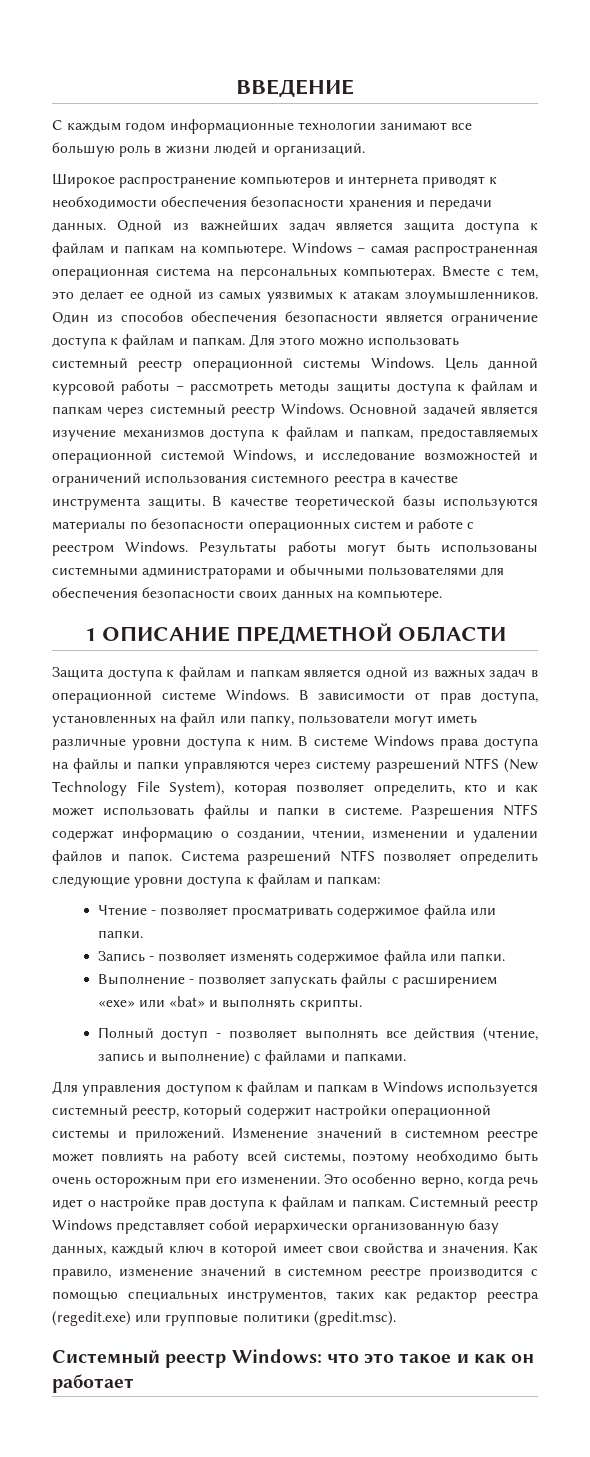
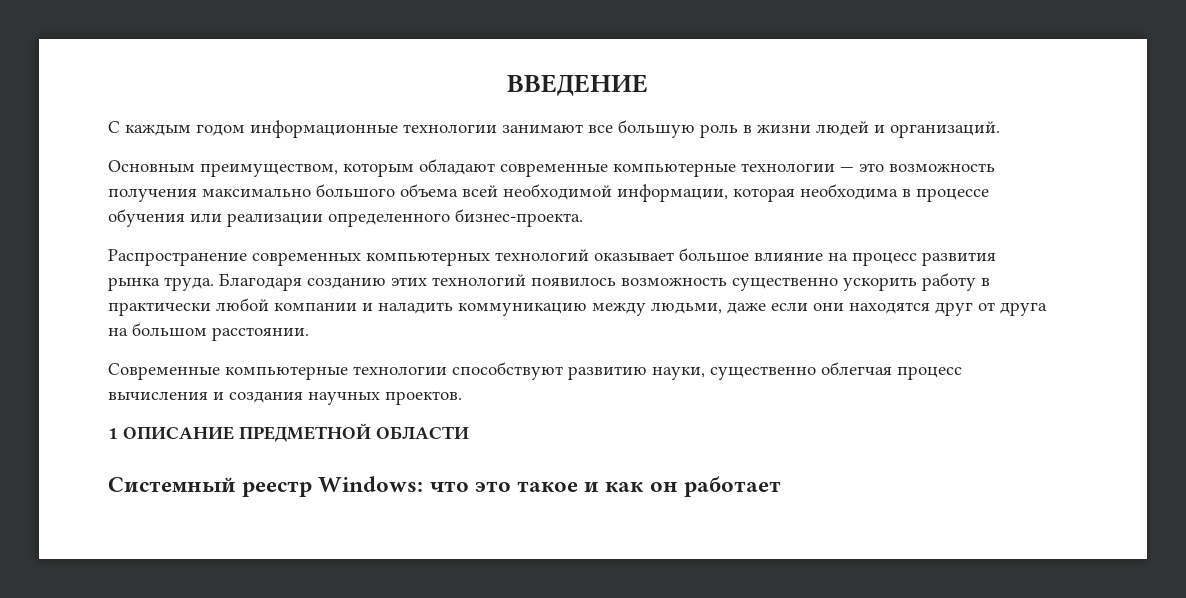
[52,174,498,188] [52,196,492,211] [52,220,538,234] [52,242,538,257] [52,266,538,280] [52,289,538,303] [52,311,538,326] [52,334,460,349] [52,357,538,372] [52,380,538,395] [52,403,538,418] [52,426,538,441] [52,449,538,464] [52,473,458,487] [52,495,538,510] [52,518,475,533] [52,541,538,556] [52,564,504,579] [52,587,442,602] [84,623,506,645] [52,666,538,681] [52,689,538,704] [52,712,478,727] [52,735,539,750] [52,758,538,773] [52,781,538,796] [52,804,538,819] [52,827,538,842] [52,850,538,865] [52,873,381,888] [97,904,496,919] [97,930,143,938] [97,950,506,965] [97,973,497,988] [97,996,362,1011] [97,1027,538,1042] [97,1050,406,1065] [52,1081,538,1096] [52,1105,491,1119] [52,1128,539,1142] [52,1150,538,1165] [52,1173,538,1188] [52,1196,538,1211] [52,1219,499,1234] [52,1243,539,1257] [52,1266,538,1280] [52,1291,539,1303] [52,1311,396,1326] Широкое распространение компьютеров и интернета приводят к необходимости обеспечения безопасности хранения и передачи данных. Одной из важнейших задач является защита доступа к файлам и папкам на компьютере. Windows – самая распространенная операционная система на персональных компьютерах. Вместе с тем, это делает ее одной из самых уязвимых к атакам злоумышленников. Один из способов обеспечения безопасности является ограничение доступа к файлам и папкам. Для этого можно использовать системный реестр операционной системы Windows. Цель данной курсовой работы – рассмотреть методы защиты доступа к файлам и папкам через системный реестр Windows. Основной задачей является изучение механизмов доступа к файлам и папкам, предоставляемых операционной системой Windows, и исследование возможностей и ограничений использования системного реестра в качестве инструмента защиты. В качестве теоретической базы используются материалы по безопасности операционных систем и работе с реестром Windows. Результаты работы могут быть использованы системными администраторами и обычными пользователями для обеспечения безопасности своих данных на компьютере. // 1 ОПИСАНИЕ ПРЕДМЕТНОЙ ОБЛАСТИ // Защита доступа к файлам и папкам является одной из важных задач в операционной системе Windows. В зависимости от прав доступа, установленных на файл или папку, пользователи могут иметь различные уровни доступа к ним. В системе Windows права доступа на файлы и папки управляются через систему разрешений NTFS (New Technology File System), которая позволяет определить, кто и как может использовать файлы и папки в системе. Разрешения NTFS содержат информацию о создании, чтении, изменении и удалении файлов и папок. Система разрешений NTFS позволяет определить следующие уровни доступа к файлам и папкам: // Чтение - позволяет просматривать содержимое файла или папки. // Запись - позволяет изменять содержимое файла или папки. // Выполнение - позволяет запускать файлы с расширением «exe» или «bat» и выполнять скрипты. // Полный доступ - позволяет выполнять все действия (чтение, запись и выполнение) с файлами и папками. // Для управления доступом к файлам и папкам в Windows используется системный реестр, который содержит настройки операционной системы и приложений. Изменение значений в системном реестре может повлиять на работу всей системы, поэтому необходимо быть очень осторожным при его изменении. Это особенно верно, когда речь идет о настройке прав доступа к файлам и папкам. Системный реестр Windows представляет собой иерархически организованную базу данных, каждый ключ в которой имеет свои свойства и значения. Как правило, изменение значений в системном реестре производится с помощью специальных инструментов, таких как редактор реестра (regedit.exe) или групповые политики (gpedit.msc). -> [108,159,995,177] [108,184,989,202] [108,209,583,227] [108,248,996,266] [108,273,990,291] [108,298,1047,316] [108,323,309,341] [108,362,962,380] [108,391,462,405] [108,423,469,442] Основным преимуществом, которым обладают современные компьютерные технологии — это возможность получения максимально большого объема всей необходимой информации, которая необходима в процессе обучения или реализации определенного бизнес-проекта. // Распространение современных компьютерных технологий оказывает большое влияние на процесс развития рынка труда. Благодаря созданию этих технологий появилось возможность существенно ускорить работу в практически любой компании и наладить коммуникацию между людьми, даже если они находятся друг от друга на большом расстоянии. // Современные компьютерные технологии способствуют развитию науки, существенно облегчая процесс вычисления и создания научных проектов. // 1 ОПИСАНИЕ ПРЕДМЕТНОЙ ОБЛАСТИ

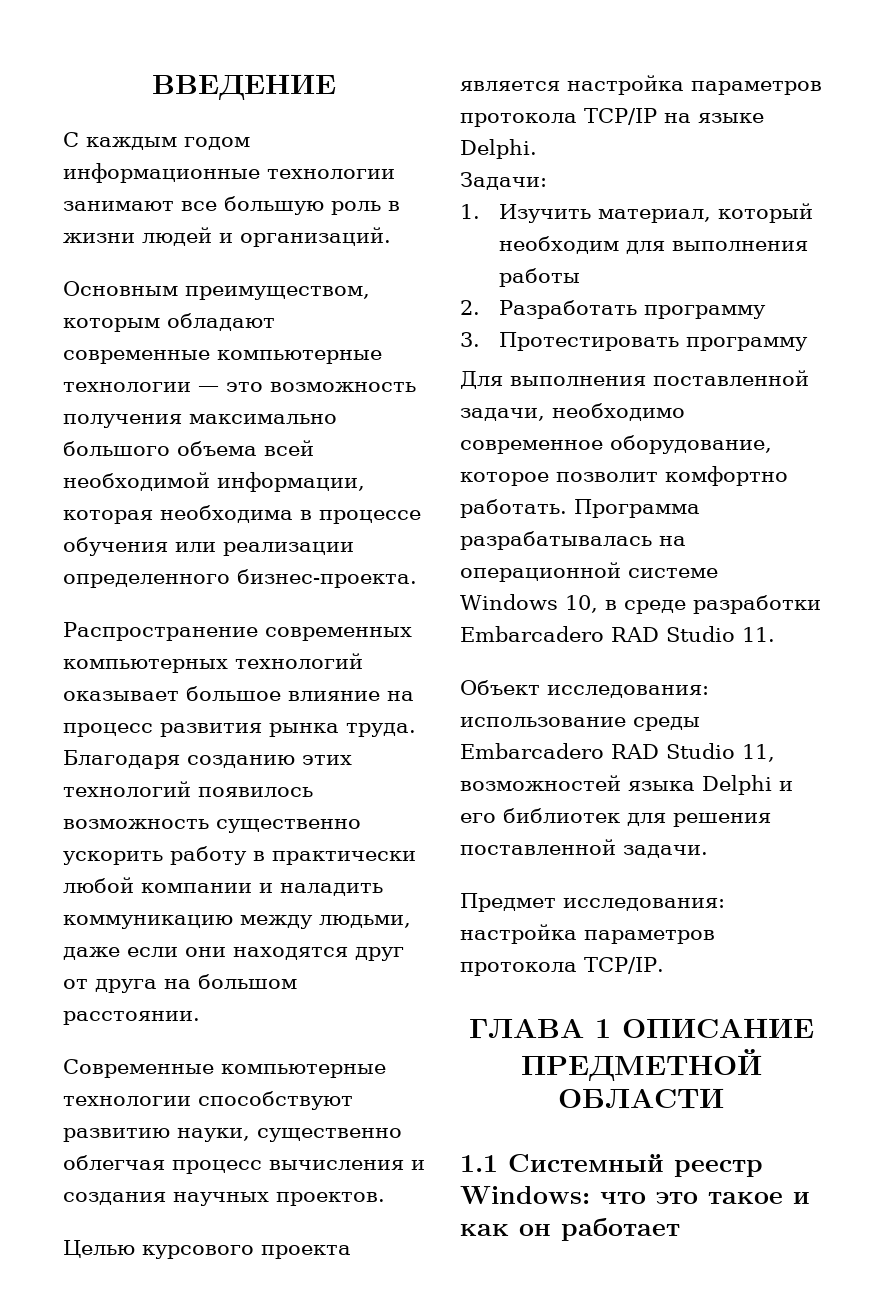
(462, 398) none -> [63,1240,351,1259] [460,75,822,95] [460,108,764,127] [460,139,537,159] [460,172,547,190] [460,203,813,223] [498,236,808,254] [498,268,580,287] [460,300,766,319] [460,332,808,351] [460,370,809,389] [460,403,685,421] [460,435,772,454] [460,466,788,486] [460,499,700,518] [460,531,686,550] [460,562,718,582] [460,594,821,614] [460,626,775,642] [460,680,709,698] [460,717,700,731] [460,743,775,762] [460,775,793,795] [460,808,771,827] [460,839,708,858] [460,893,725,912] [460,924,715,944] [460,957,664,976] [468,1019,584,1039] Целью курсового проекта является наcтройка параметров протокола TCP/IP на языке Delphi. // Задачи: // 1. Изучить материал, который необходим для выполнения работы // 2. Разработать программу // 3. Протестировать программу // Для выполнения поставленной задачи, необходимо современное оборудование, которое позволит комфортно работать. Программа разрабатывалась на операционной системе Windows 10, в среде разработки Embarcadero RAD Studio 11. // Объект исследования: использование среды Embarcadero RAD Studio 11, возможностей языка Delphi и его библиотек для решения поставленной задачи. // Предмет исследования: наcтройка параметров протокола TCP/IP. // ГЛАВА
(469, 432) none -> [460,1155,498,1172] 1.1

